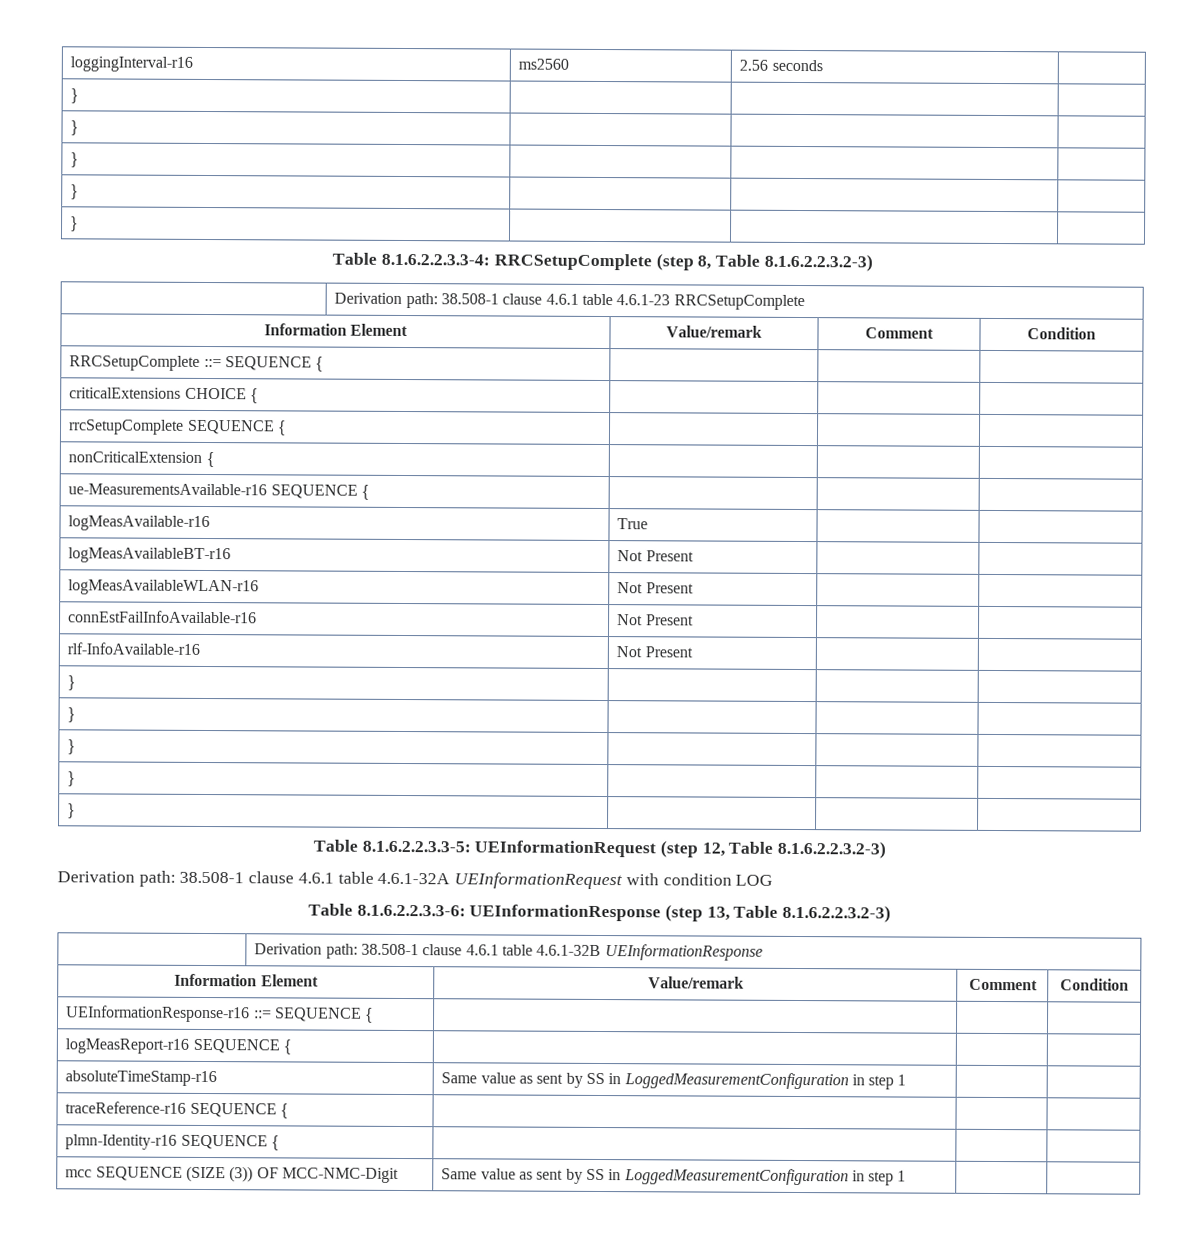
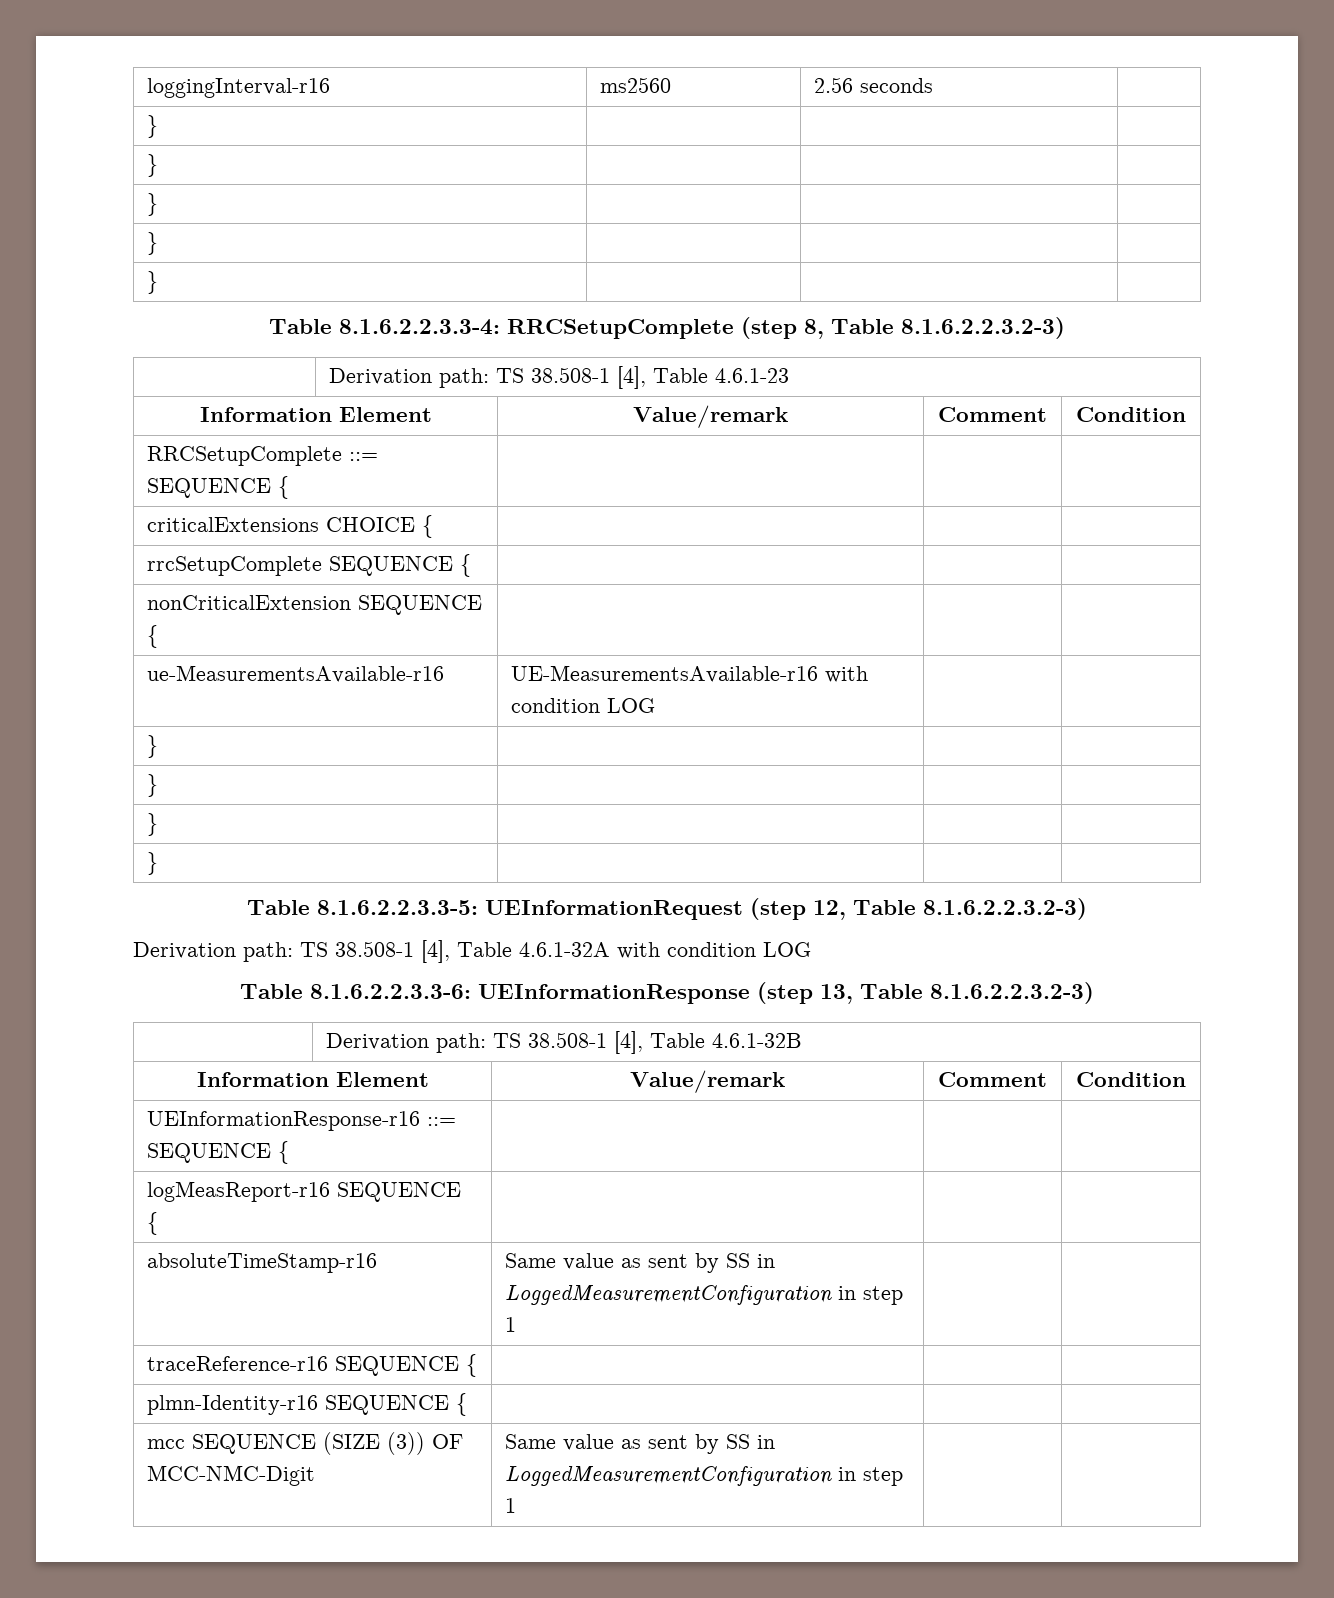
[440,293,613,306] 38.508-1 clause 4.6.1 table -> [495,366,708,389] TS 38.508-1 [4], Table
[673,294,805,311] RRCSetupComplete -> (789, 375) none
(203, 457) none -> [357,595,482,615] SEQUENCE
[270,484,370,500] [68,515,211,532] [617,518,649,530] [68,547,232,564] [617,550,694,562] [68,579,260,596] [617,582,694,594] [68,610,258,624] [617,614,694,626] [67,642,201,655] [616,646,693,658] [67,675,77,691] SEQUENCE { | | | // logMeasAvailable-r16 | True | | // logMeasAvailableBT-r16 | Not Present | | // logMeasAvailableWLAN-r16 | Not Present | | // connEstFailInfoAvailable-r16 | Not Present | | // rlf-InfoAvailable-r16 | Not Present | | // } | -> [510,665,868,683] [510,698,655,713] | UE-MeasurementsAvailable-r16 with condition LOG
[179,871,624,890] 38.508-1 clause 4.6.1 table 4.6.1-32A UEInformationRequest -> [300,940,610,963] TS 38.508-1 [4], Table 4.6.1-32A
[360,943,533,956] 38.508-1 clause 4.6.1 table -> [492,1031,705,1054] TS 38.508-1 [4], Table
[604,944,763,961] UEInformationResponse -> (802, 1040) none

